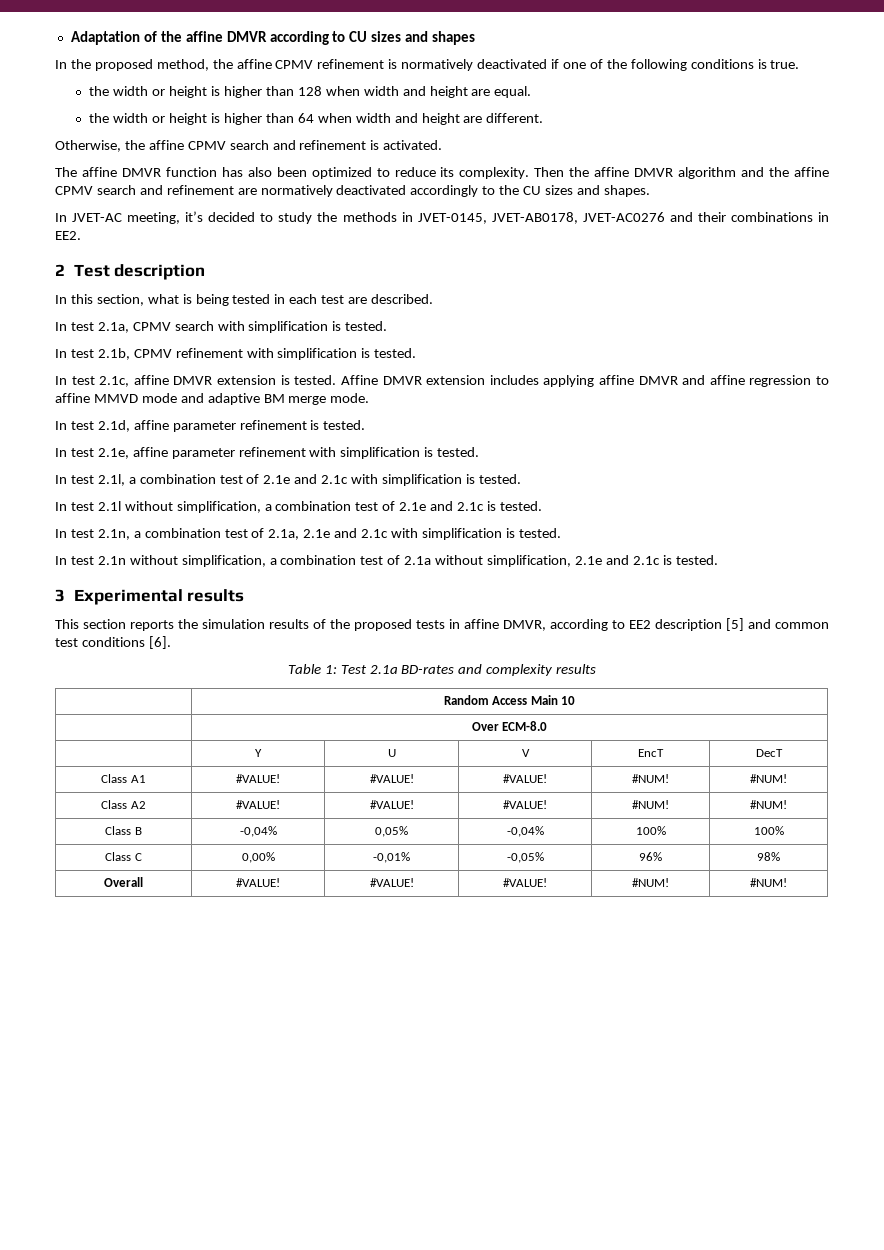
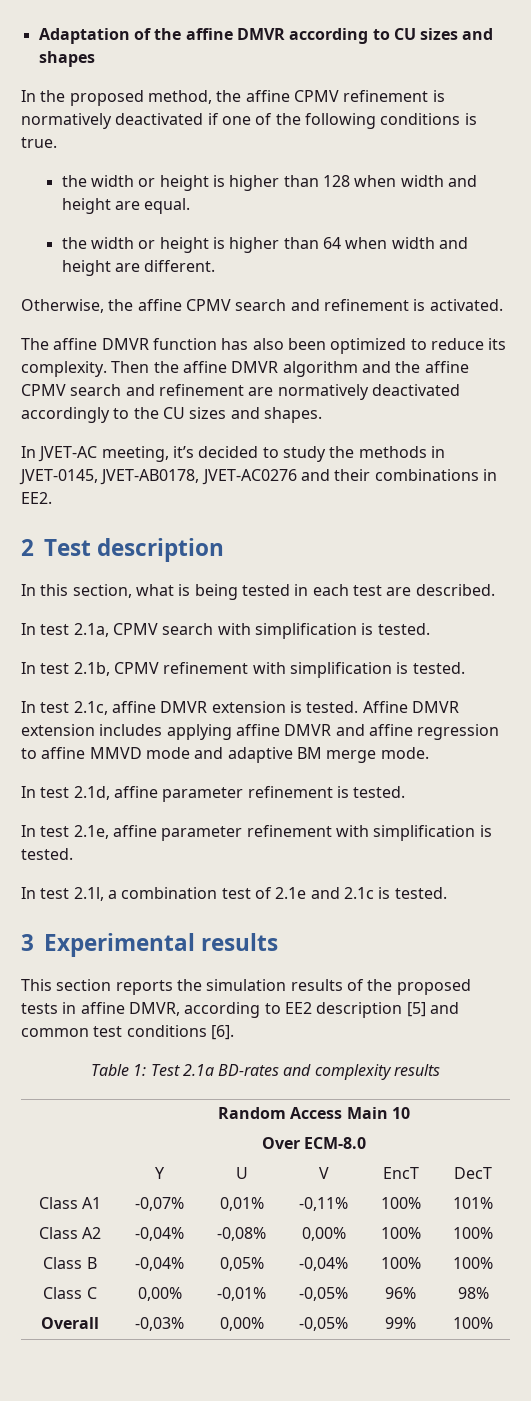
[351,474,521,486] [55,501,542,513] [55,528,561,540] [55,555,660,567] with simplification is tested. // In test 2.1l without simplification, a combination test of 2.1e and 2.1c is tested. // In test 2.1n, a combination test of 2.1a, 2.1e and 2.1c with simplification is tested. // In test 2.1n without simplification, a combination test of 2.1a without simplification, 2.1e and 2.1c -> (374, 893) none
[236,774,280,783] [369,774,414,783] [503,774,547,783] [632,774,669,783] [750,774,787,783] [101,800,146,809] [236,800,280,809] [369,800,414,809] [503,800,547,809] [632,800,669,809] [750,800,787,809] #VALUE! | #VALUE! | #VALUE! | #NUM! | #NUM! // Class A2 | #VALUE! | #VALUE! | #VALUE! | #NUM! | #NUM! -> [135,1197,184,1211] [219,1197,264,1211] [299,1197,348,1211] [380,1197,421,1209] [453,1197,493,1209] [38,1227,102,1239] [135,1227,184,1241] [217,1227,266,1241] [301,1227,346,1241] [380,1227,421,1239] [453,1227,493,1239] -0,07% | 0,01% | -0,11% | 100% | 101% // Class A2 | -0,04% | -0,08% | 0,00% | 100% | 100%
[236,878,280,887] [369,878,414,887] [503,878,547,887] [632,878,669,887] [750,878,787,887] #VALUE! | #VALUE! | #VALUE! | #NUM! | #NUM! -> [135,1317,184,1331] [219,1317,264,1331] [299,1317,348,1331] [385,1317,416,1329] [453,1317,493,1329] -0,03% | 0,00% | -0,05% | 99% | 100%

